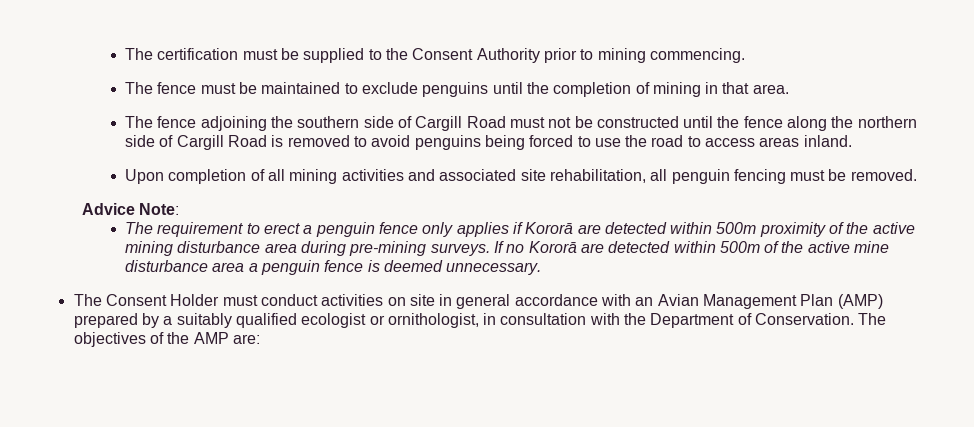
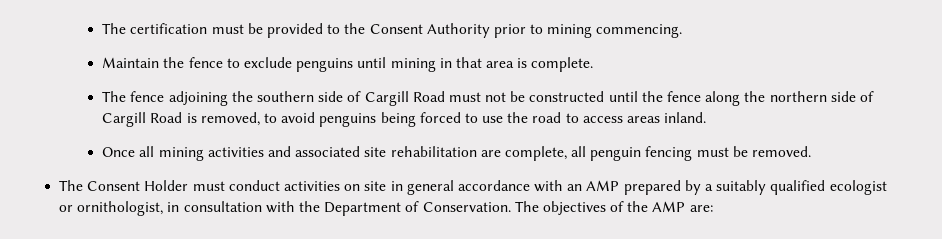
[303,48,365,63] supplied -> [266,23,323,38] provided
[124,82,789,97] The fence must be maintained to exclude penguins until the completion of mining in that area. -> [102,57,594,72] Maintain the fence to exclude penguins until mining in that area is complete.
[287,135,350,147] removed -> [200,112,260,126] removed,
[124,169,265,184] Upon completion of -> [102,147,136,157] Once
[549,169,646,183] rehabilitation, -> [390,146,567,161] rehabilitation are complete,
[81,203,180,215] [124,222,915,237] [124,241,890,256] [124,260,542,275] // Advice Note: // The requirement to erect a penguin fence only applies if Kororā are detected within 500m proximity of the active mining disturbance area during pre-mining surveys. If no Kororā are detected within 500m of the active mine disturbance area a penguin fence is deemed unnecessary. -> (811, 151) none
[657,294,883,309] Avian Management Plan (AMP) -> [586,180,620,191] AMP

